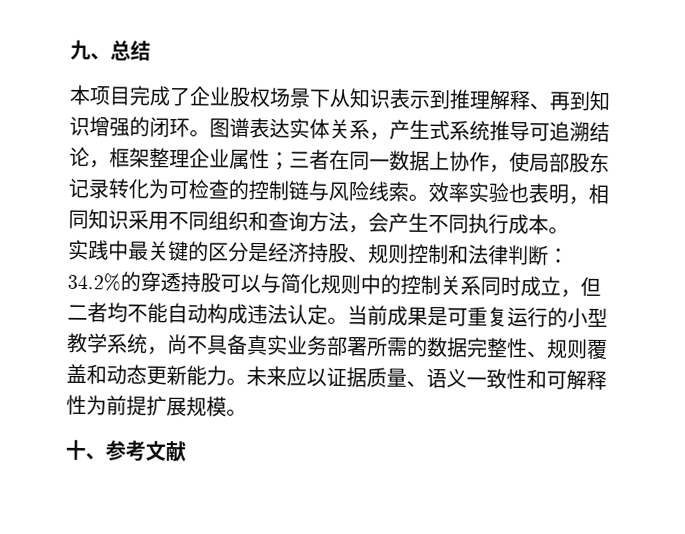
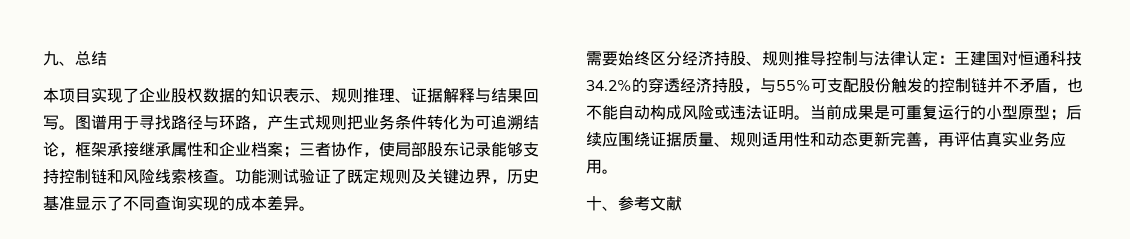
[129,85,171,107] 完成 -> [91,87,123,103] 实现
[269,87,611,112] [69,116,610,143] [69,146,450,171] 场景下从知识表示到推理解释、再到知识增强的闭环。图谱表达实体关系，产生式系统推导可追溯结论，框架整理企业属性；三者在同一数据上 -> [203,88,539,103] [43,114,539,130] [43,141,331,158] 数据的知识表示、规则推理、证据解释与结果回写。图谱用于寻找路径与环路，产生式规则把业务条件转化为可追溯结论，框架承接继承属性和企业档案；三者
[108,178,609,205] [68,209,569,235] [68,239,569,266] [67,271,601,298] [67,302,328,325] 转化为可检查的控制链与风险线索。效率实验也表明，相同知识采用不同组织和查询方法，会产生不同执行成本。 // 实践中最关键的区分是经济持股、规则控制和法律判断：34.2%的穿透持股可以与简化规则中的控制关系同时成立，但二者均不能自动构成违法认定 -> [491,142,539,157] [43,168,539,184] [43,195,315,211] [586,50,1082,66] [586,77,1083,93] [586,105,794,120] 能够支持控制链和风险线索核查。功能测试验证了既定规则及关键边界，历史基准显示了不同查询实现的成本差异。 // 需要始终区分经济持股、规则推导控制与法律认定：王建国对恒通科技34.2%的穿透经济持股，与55%可支配股份触发的控制链并不矛盾，也不能自动构成风险或违法证明
[66,332,608,360] [66,363,607,391] [66,394,227,417] 教学系统，尚不具备真实业务部署所需的数据完整性、规则覆盖和动态更新能力。未来应以证据质量、语义一致性和可解释性为前提扩展规模 -> [1018,105,1082,121] [586,131,1066,147] [586,159,602,174] 原型；后续应围绕证据质量、规则适用性和动态更新完善，再评估真实业务应用

